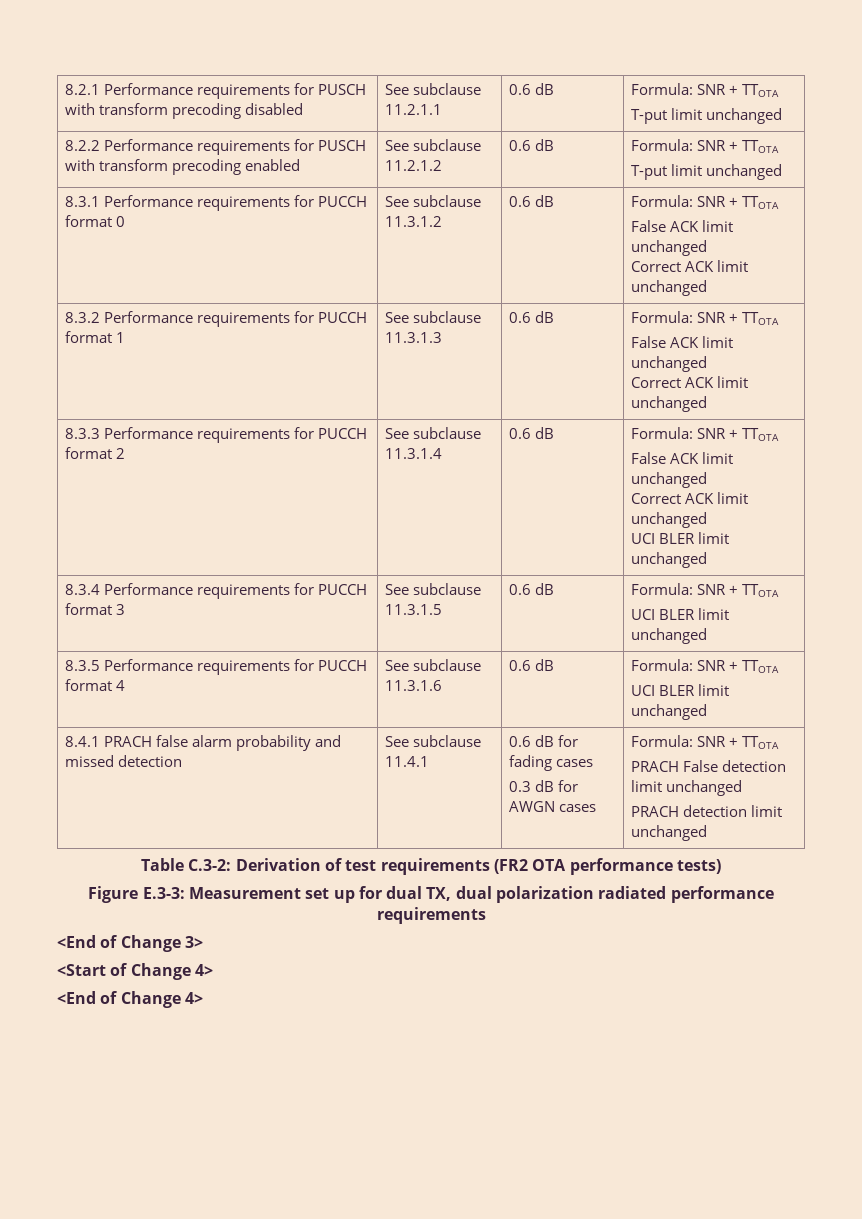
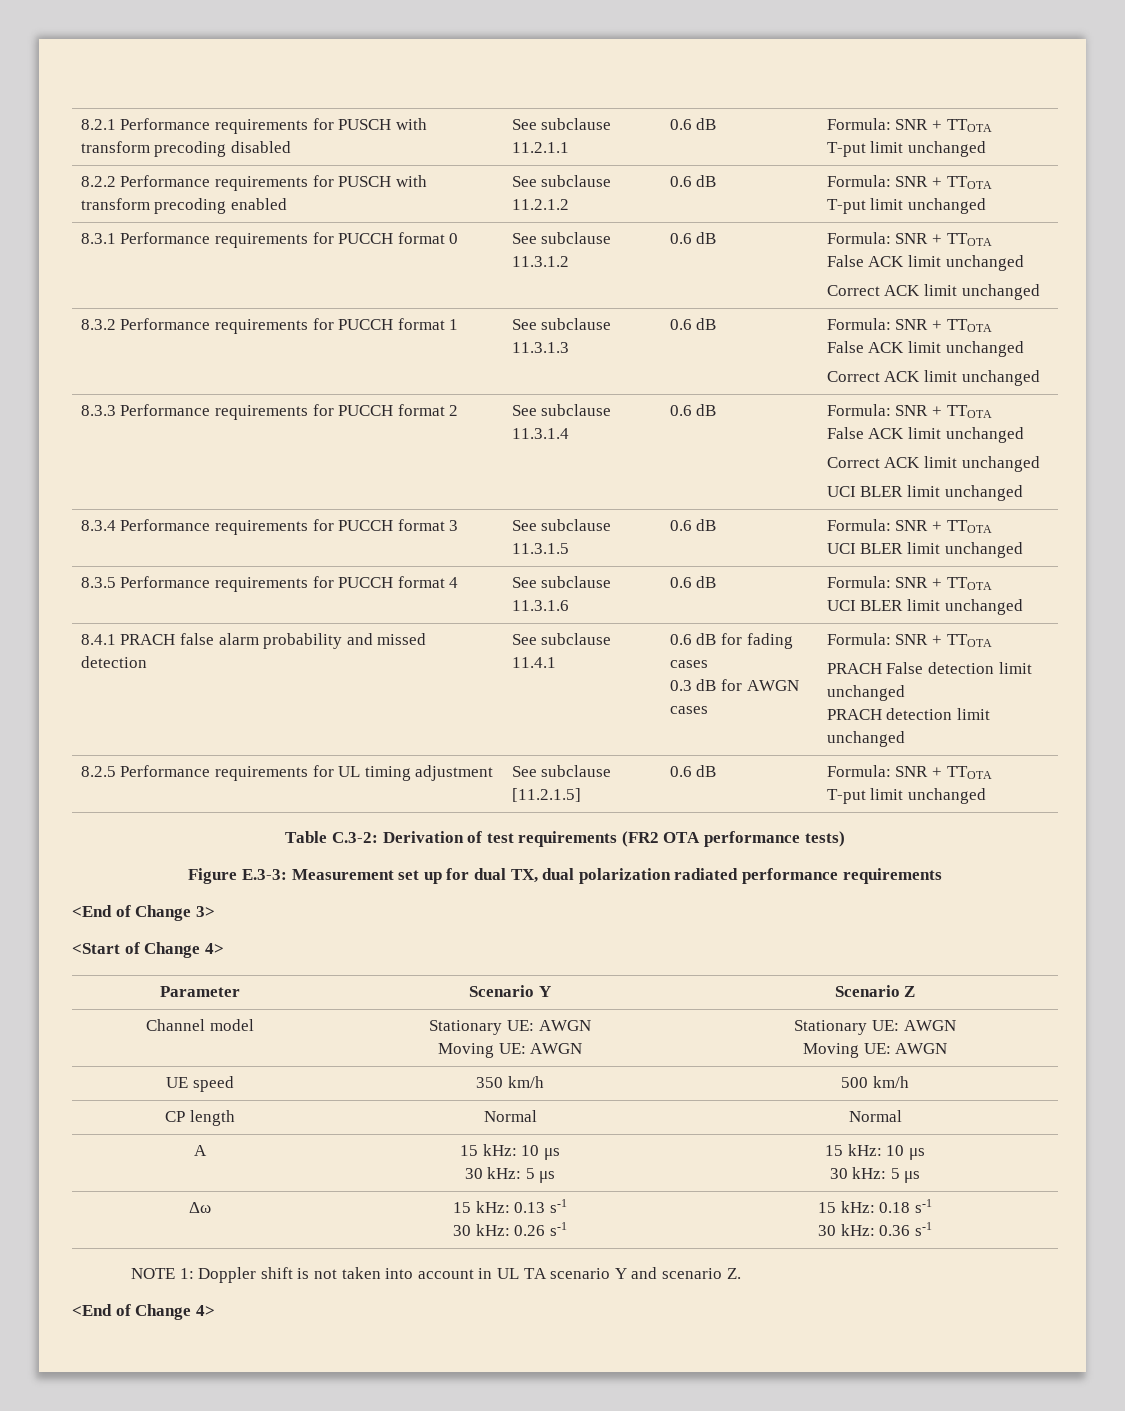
(707, 833) none -> [80,765,494,781] [511,765,612,777] [511,788,581,802] [669,765,717,777] [826,765,992,779] [826,788,986,804] // 8.2.5 Performance requirements for UL timing adjustment | See subclause [11.2.1.5] | 0.6 dB | Formula: SNR + TTOTA // T-put limit unchanged
(213, 970) none -> [160,986,240,997] [469,985,551,997] [834,985,916,997] [146,1019,254,1031] [429,1020,591,1035] [437,1043,583,1058] [794,1020,956,1035] [802,1043,948,1058] [166,1076,234,1092] [476,1076,544,1088] [841,1076,909,1088] [165,1110,235,1126] [483,1110,537,1122] [848,1110,902,1122] [194,1145,207,1156] [460,1144,560,1160] [464,1167,556,1183] [825,1144,925,1160] [829,1167,921,1183] [189,1202,211,1213] [453,1199,567,1213] [453,1222,567,1236] [818,1199,932,1213] [818,1222,932,1236] [131,1267,741,1283] // Parameter | Scenario Y | Scenario Z // Channel model | Stationary UE: AWGN // Moving UE: AWGN | Stationary UE: AWGN // Moving UE: AWGN // UE speed | 350 km/h | 500 km/h // CP length | Normal | Normal // A | 15 kHz: 10 μs // 30 kHz: 5 μs | 15 kHz: 10 μs // 30 kHz: 5 μs // Δω | 15 kHz: 0.13 s-1 // 30 kHz: 0.26 s-1 | 15 kHz: 0.18 s-1 // 30 kHz: 0.36 s-1 // NOTE 1: Doppler shift is not taken into account in UL TA scenario Y and scenario Z.

